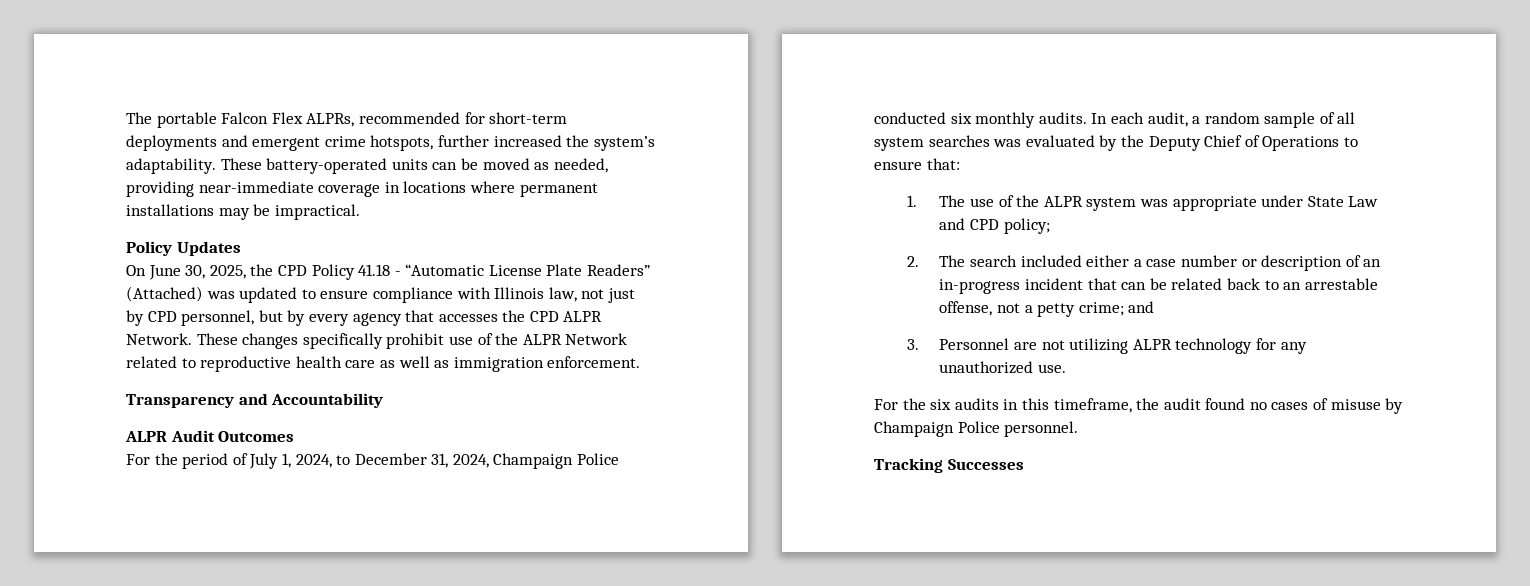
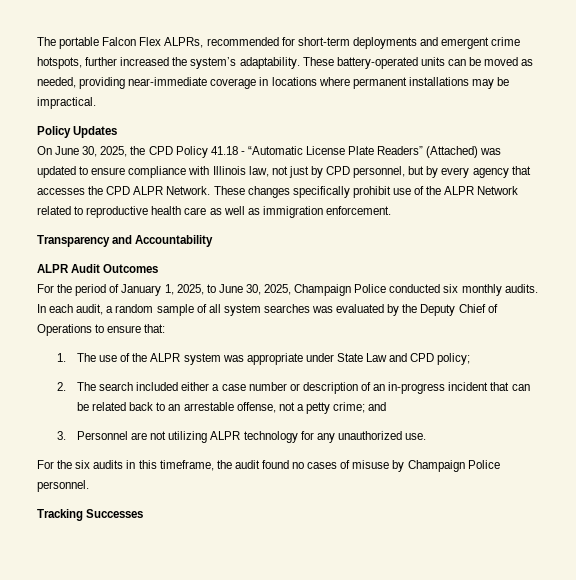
[249,453,489,469] July 1, 2024, to December 31, 2024, -> [121,284,292,296] January 1, 2025, to June 30, 2025,

